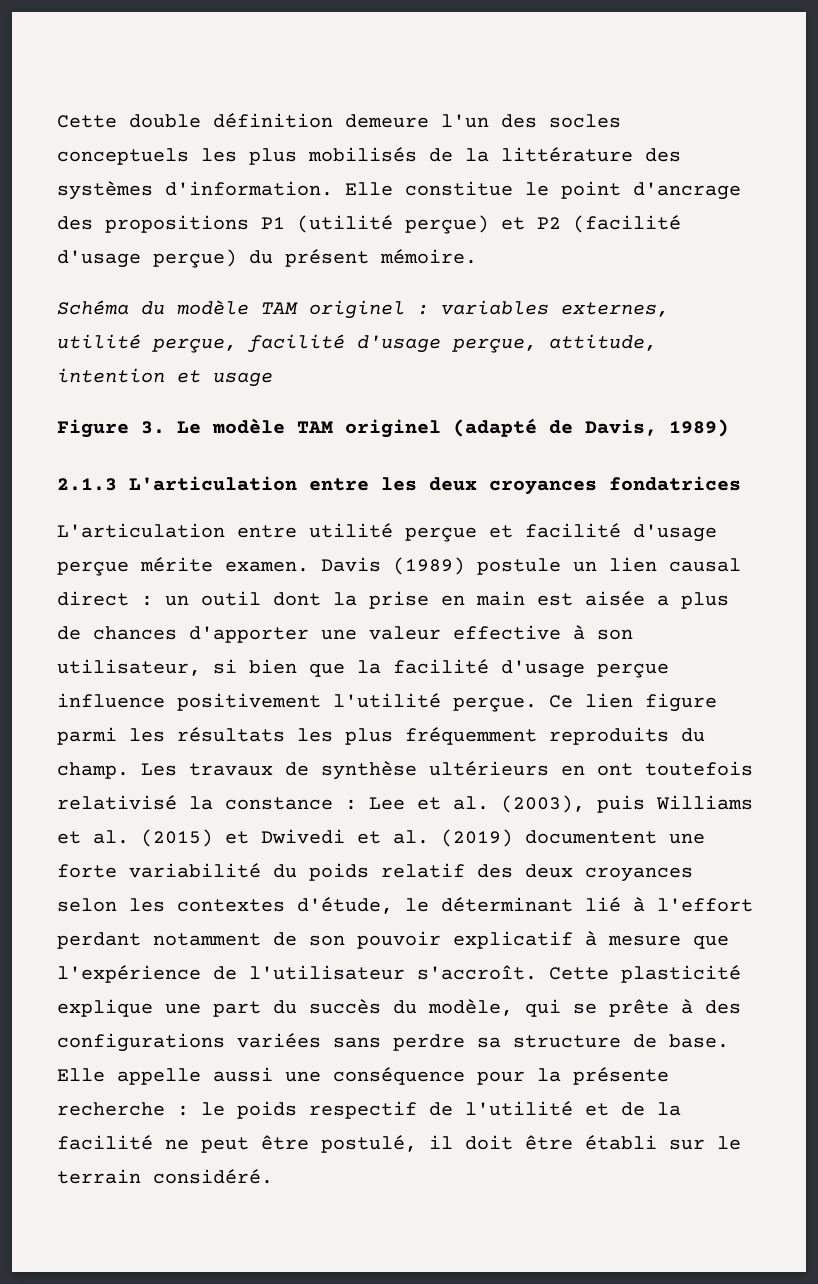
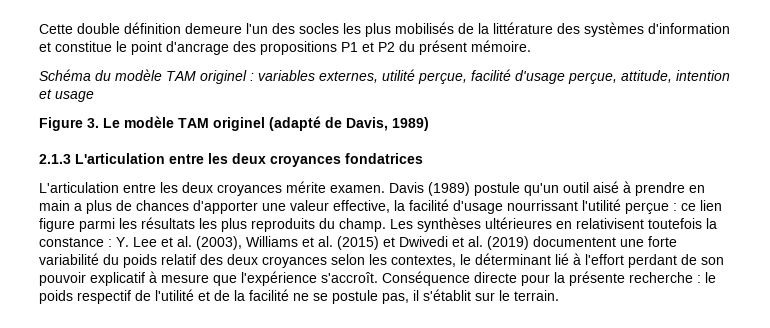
[57,148,189,165] conceptuels -> (339, 28) none
[165,181,393,196] d'information. Elle -> [648,23,730,34] [39,42,51,52] d'information et
[297,215,681,234] [57,249,237,268] (utilité perçue) et P2 (facilité d'usage perçue) -> [362,42,395,52] et P2
[309,523,717,542] [57,561,129,576] utilité perçue et facilité d'usage perçue -> [160,182,282,196] les deux croyances
[573,557,741,572] [57,591,645,609] un lien causal direct : un outil dont la prise en main est aisée -> [524,181,705,196] [39,200,70,211] qu'un outil aisé à prendre en main
[453,625,633,640] [57,659,669,678] [57,693,573,712] effective à son utilisateur, si bien que la facilité d'usage perçue influence positivement l'utilité perçue. Ce -> [333,199,696,214] effective, la facilité d'usage nourrissant l'utilité perçue : ce
[405,727,537,745] fréquemment -> (247, 225) none
[189,761,753,780] [57,795,177,810] travaux de synthèse ultérieurs en ont toutefois relativisé -> [417,217,702,232] synthèses ultérieures en relativisent toutefois
(357, 804) none -> [116,237,129,247] Y.
[597,795,645,813] puis -> (242, 243) none
[177,897,393,914] contextes d'étude, -> [391,255,456,267] contextes,
[153,933,261,946] notamment -> (677, 261) none
[213,965,741,983] [57,999,741,1017] [57,1033,729,1052] [57,1067,465,1085] de l'utilisateur s'accroît. Cette plasticité explique une part du succès du modèle, qui se prête à des configurations variées sans perdre sa structure de base. Elle appelle aussi une conséquence -> [321,271,517,286] s'accroît. Conséquence directe
[201,1135,741,1153] [57,1169,273,1184] peut être postulé, il doit être établi sur le terrain considéré. -> [313,289,559,304] se postule pas, il s'établit sur le terrain.

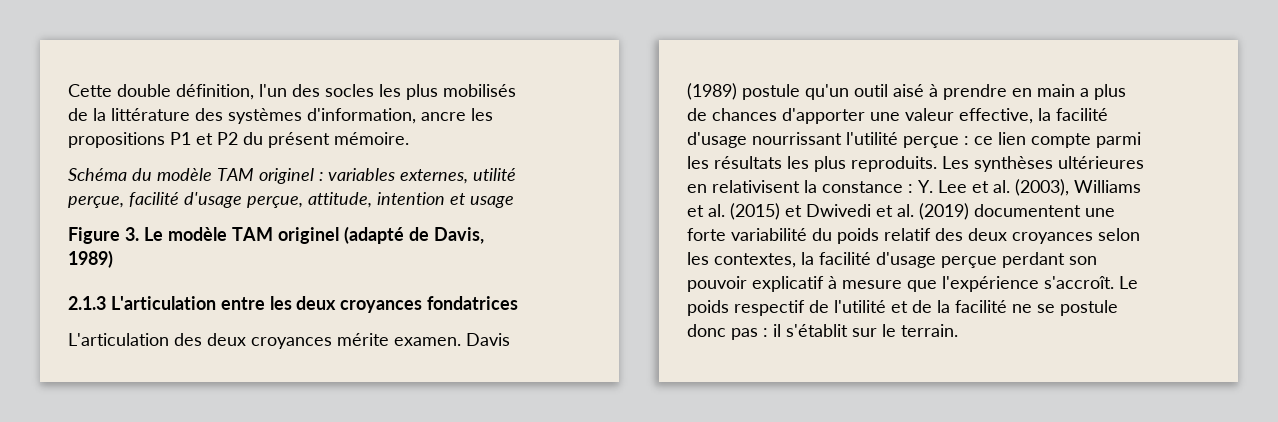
[124,22,242,34] définition demeure -> [176,84,254,100] définition,
[648,23,730,34] [39,41,256,55] d'information et constitue le point d'ancrage des -> [307,108,493,124] d'information, ancre les
[123,182,178,193] entre les -> [174,333,202,346] des
[39,218,75,232] figure -> [1031,133,1091,148] compte
[251,218,386,232] reproduits du champ. -> [851,156,937,172] reproduits.
[648,218,702,229] toutefois -> (800, 186) none
[460,253,697,268] le déterminant lié à l'effort perdant de -> [801,252,1065,268] la facilité d'usage perçue perdant
[382,271,716,286] Conséquence directe pour la présente recherche : le -> [1119,276,1138,289] Le
[382,293,409,304] pas, -> [687,324,768,340] donc pas :

